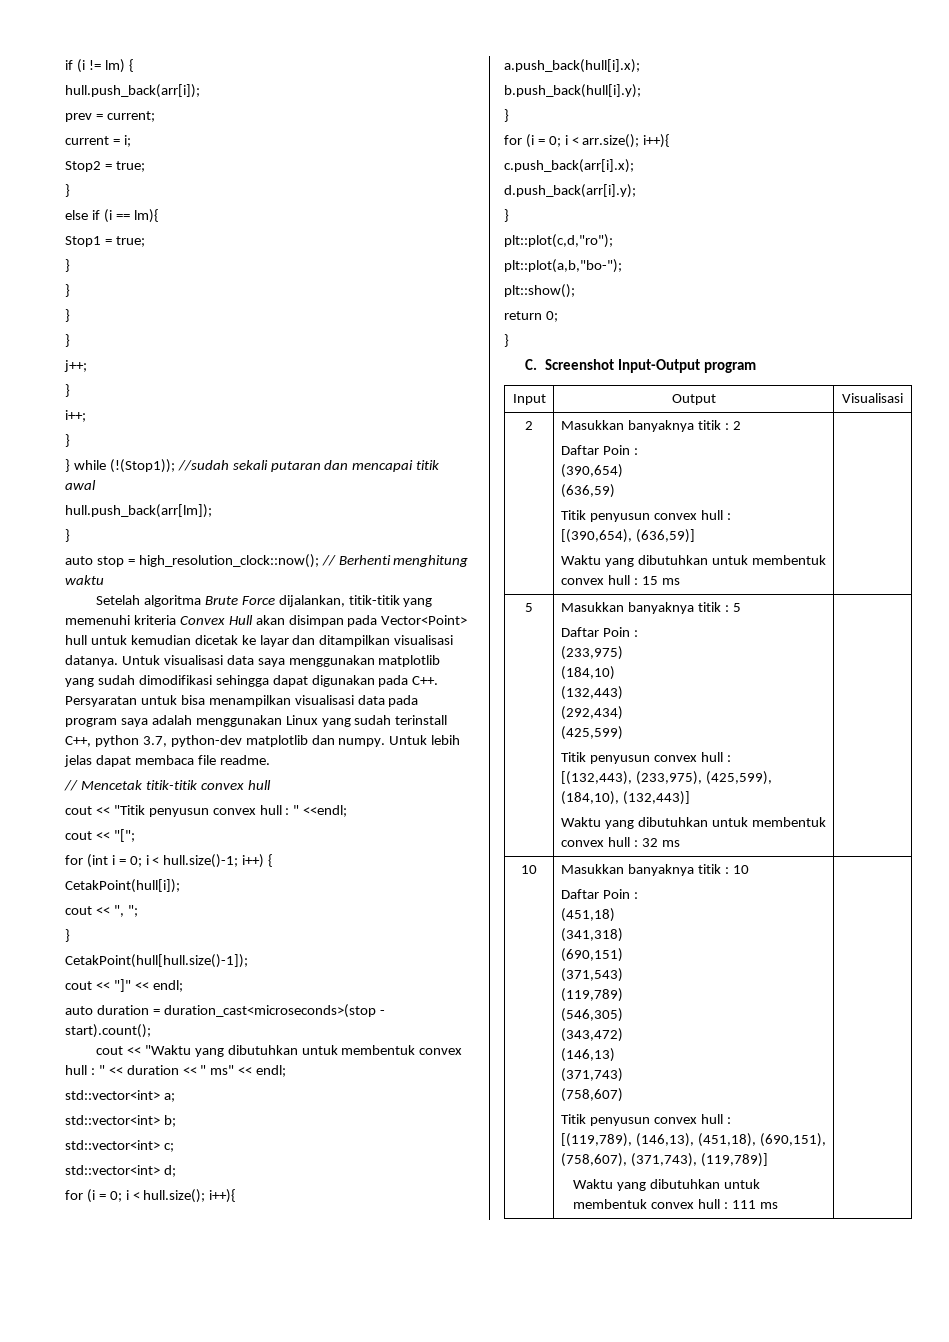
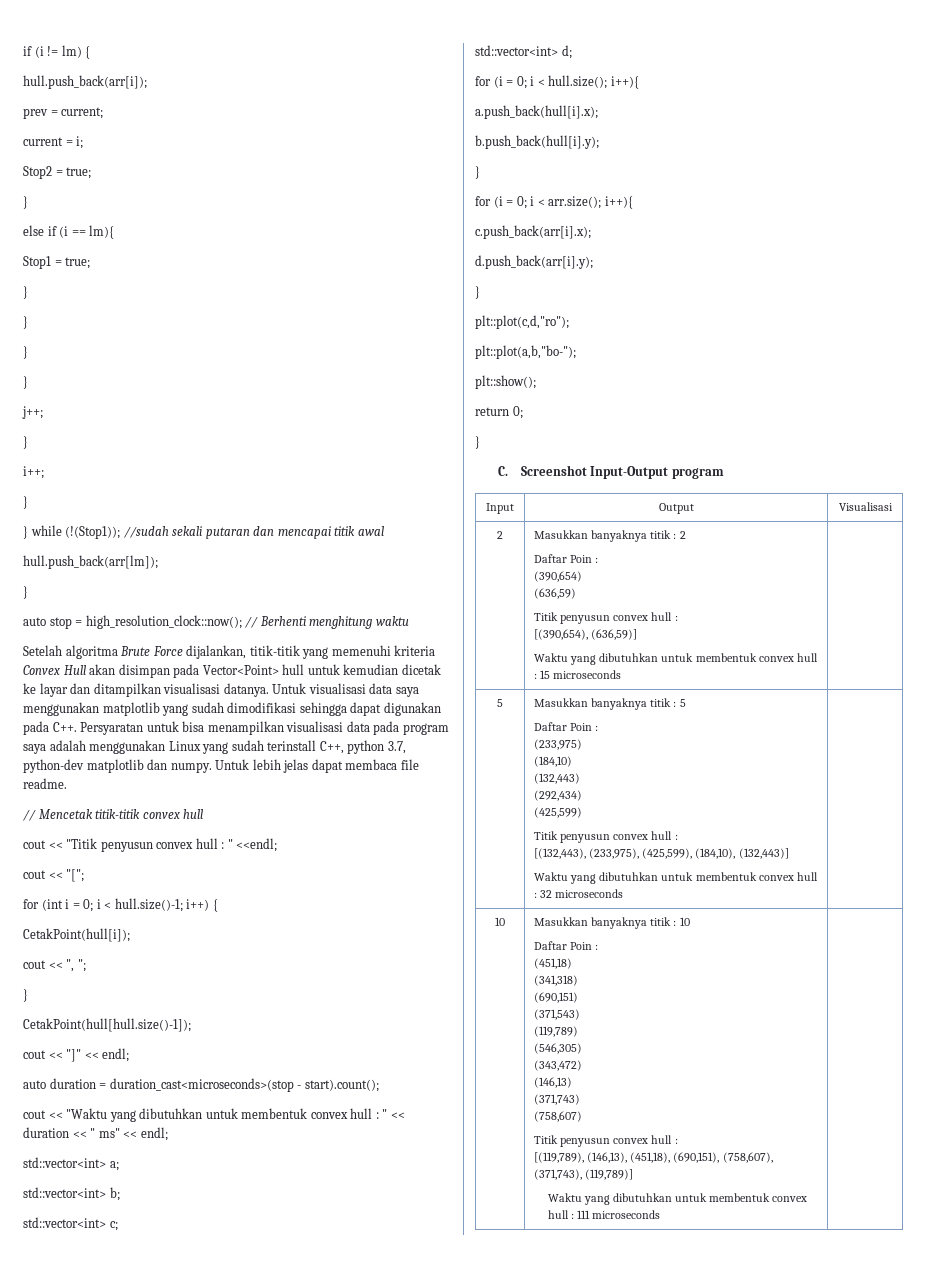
[661,578,680,585] ms -> [553,670,622,679] microseconds
[661,840,680,847] ms -> [555,889,624,898] microseconds
[759,1202,778,1209] ms -> [592,1210,661,1219] microseconds

